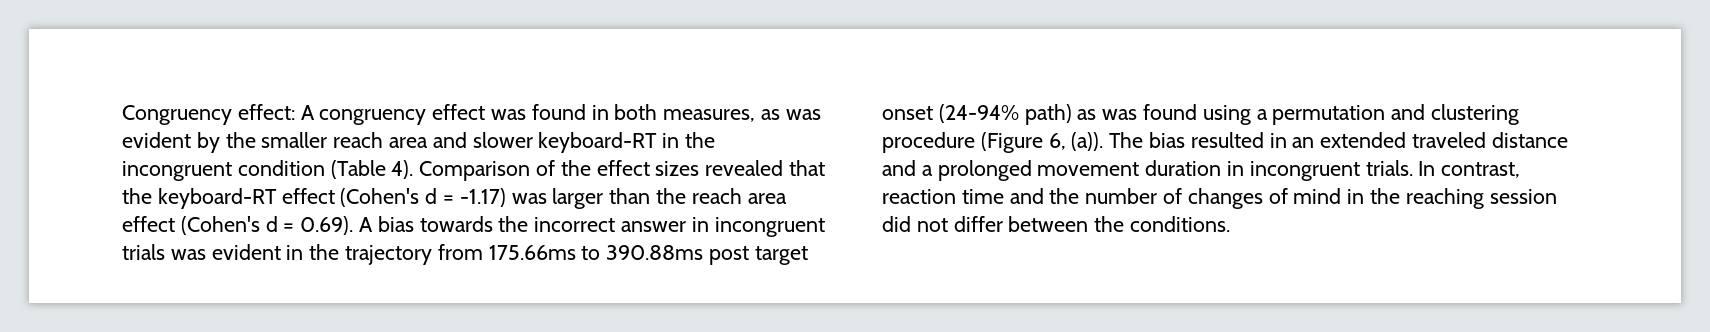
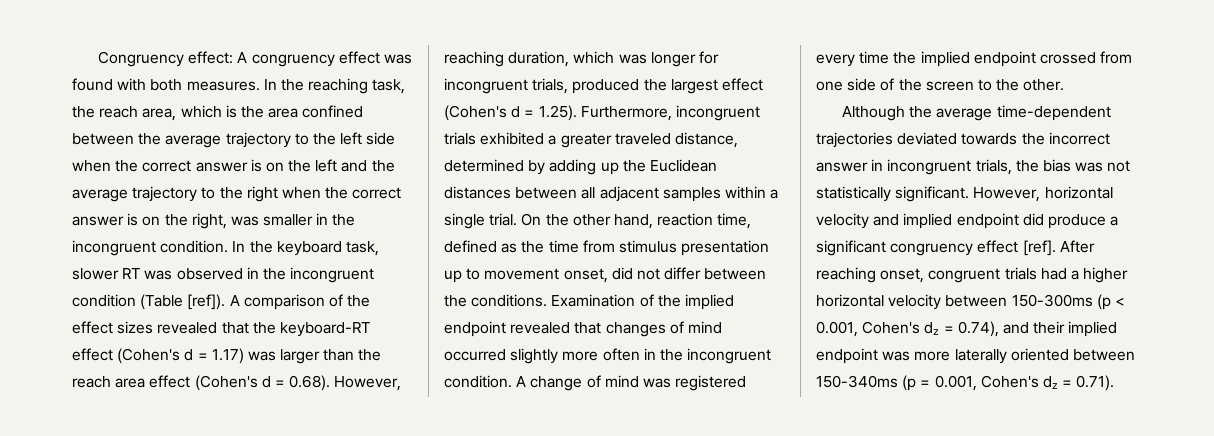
[591,104,821,122] [122,132,658,153] in both measures, as was evident by the smaller reach area and slower keyboard-RT -> [117,78,406,94] [72,105,364,121] [72,132,396,148] [72,159,395,172] [72,186,402,202] [72,213,356,229] [72,240,379,256] [72,268,243,280] with both measures. In the reaching task, the reach area, which is the area confined between the average trajectory to the left side when the correct answer is on the left and the average trajectory to the right when the correct answer is on the right, was smaller in the incongruent condition. In the keyboard task, slower RT was observed
[391,160,531,181] 4). Comparison -> [187,294,325,310] [ref]). A comparison
[459,188,506,207] -1.17) -> [211,348,244,364] 1.17)
[300,216,414,235] 0.69). A bias -> [289,375,402,391] [444,51,719,67] [444,78,763,94] [444,105,760,121] [444,132,738,148] [444,159,717,175] [444,186,779,202] [444,213,752,229] [444,240,770,256] [444,267,767,283] [444,294,734,310] [444,321,722,337] [444,348,772,364] [444,375,747,391] [816,51,1133,67] [816,78,1065,91] [842,105,1111,121] [816,132,958,148] 0.68). However, reaching duration, which was longer for incongruent trials, produced the largest effect (Cohen's d = 1.25). Furthermore, incongruent trials exhibited a greater traveled distance, determined by adding up the Euclidean distances between all adjacent samples within a single trial. On the other hand, reaction time, defined as the time from stimulus presentation up to movement onset, did not differ between the conditions. Examination of the implied endpoint revealed that changes of mind occurred slightly more often in the incongruent condition. A change of mind was registered every time the implied endpoint crossed from one side of the screen to the other. // Although the average time-dependent trajectories deviated
[122,244,808,265] [882,104,1520,125] [882,132,1568,153] [882,160,1521,181] [882,188,1557,209] [882,216,1231,232] trials was evident in the trajectory from 175.66ms to 390.88ms post target onset (24-94% path) as was found using a permutation and clustering procedure (Figure 6, (a)). The bias resulted in an extended traveled distance and a prolonged movement duration in incongruent trials. In contrast, reaction time and the number of changes of mind in the reaching session did not differ between the conditions. -> [975,159,1131,175] [816,186,1113,202] [816,213,1119,229] [816,240,1095,256] [816,267,1129,283] [816,294,1125,310] [816,321,1118,337] [816,348,1135,364] [816,375,1115,391] trials, the bias was not statistically significant. However, horizontal velocity and implied endpoint did produce a significant congruency effect [ref]. After reaching onset, congruent trials had a higher horizontal velocity between 150-300ms (p < 0.001, Cohen's dz = 0.74), and their implied endpoint was more laterally oriented between 150-340ms (p = 0.001, Cohen's dz = 0.71).

